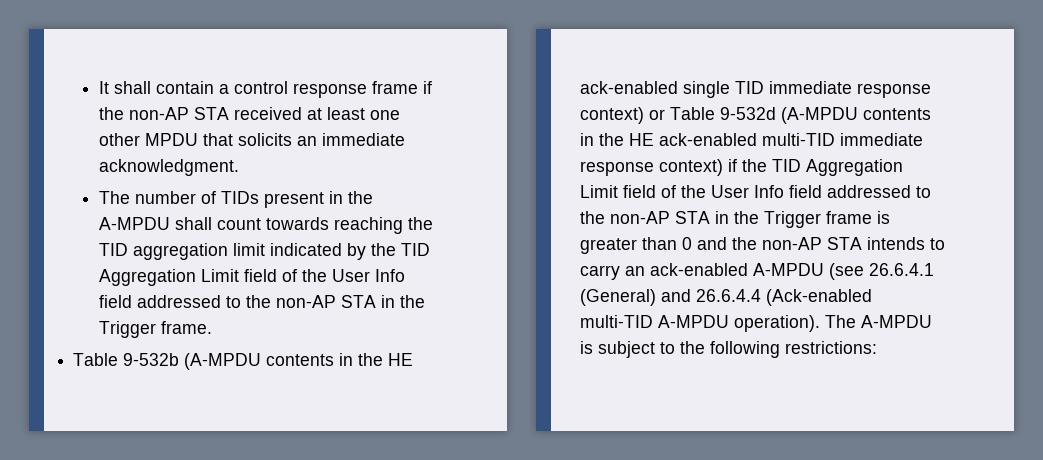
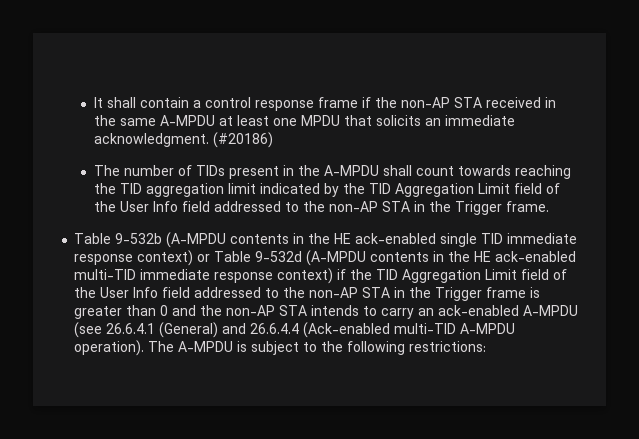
(302, 113) none -> [544,97,556,108] [93,115,215,126] in the same A-MPDU
[98,133,140,146] other -> (297, 122) none
(239, 167) none -> [212,132,273,148] (#20186)

